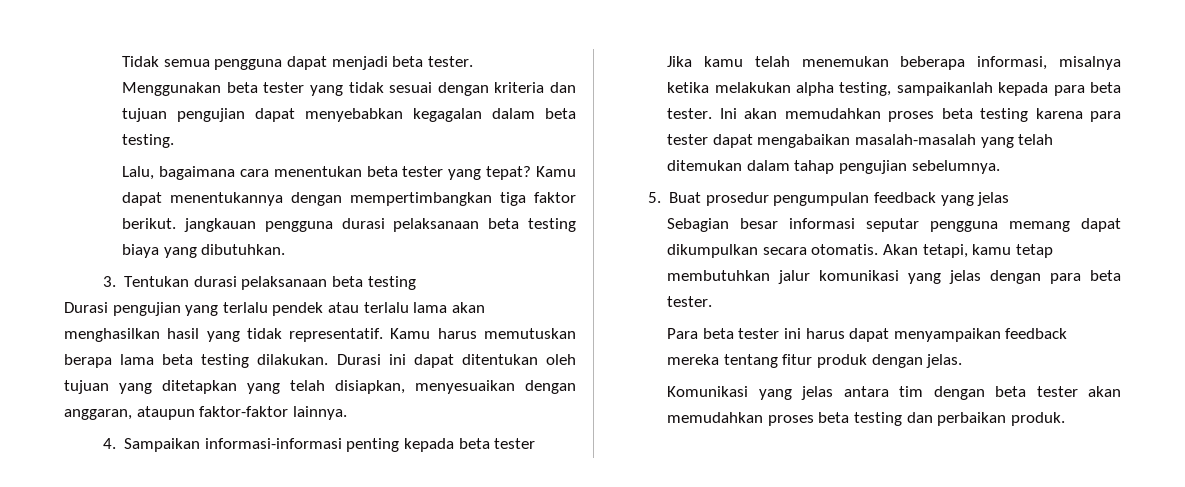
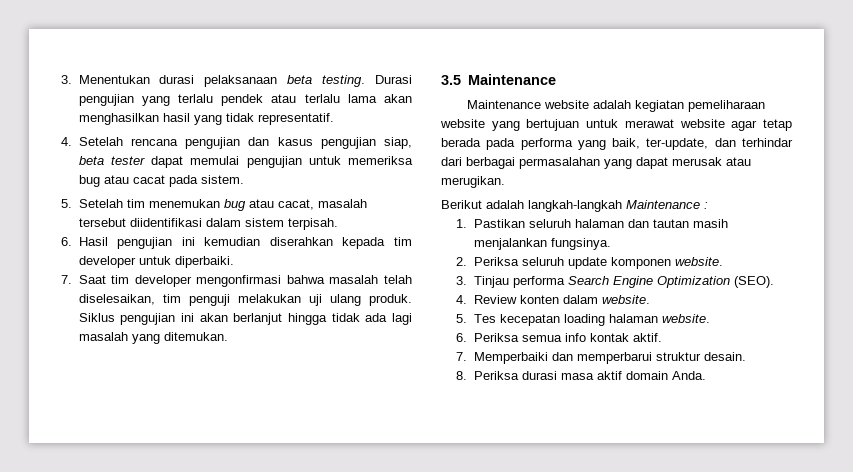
[122,56,473,70] [122,82,576,96] [122,108,576,122] [122,134,175,148] [122,166,576,180] [122,192,576,206] [122,218,576,232] [122,244,286,258] [102,276,416,290] Tidak semua pengguna dapat menjadi beta tester. Menggunakan beta tester yang tidak sesuai dengan kriteria dan tujuan pengujian dapat menyebabkan kegagalan dalam beta testing. // Lalu, bagaimana cara menentukan beta tester yang tepat? Kamu dapat menentukannya dengan mempertimbangkan tiga faktor berikut. jangkauan pengguna durasi pelaksanaan beta testing biaya yang dibutuhkan. // 3. Tentukan durasi pelaksanaan beta testing // -> [61,75,366,87] 3. Menentukan durasi pelaksanaan beta testing.
[390,328,576,339] [64,354,576,368] [64,380,576,394] [64,406,347,420] [102,438,536,452] [667,56,1121,70] [667,82,1121,96] [667,108,1121,122] [667,134,1054,148] [667,160,1000,174] [647,192,1010,206] [667,218,1121,232] [667,244,1053,258] [667,270,1121,284] [667,296,713,307] [667,328,1068,342] [667,354,963,368] [667,386,1121,400] [667,412,1065,426] Kamu harus memutuskan berapa lama beta testing dilakukan. Durasi ini dapat ditentukan oleh tujuan yang ditetapkan yang telah disiapkan, menyesuaikan dengan anggaran, ataupun faktor-faktor lainnya. // 4. Sampaikan informasi-informasi penting kepada beta tester // Jika kamu telah menemukan beberapa informasi, misalnya ketika melakukan alpha testing, sampaikanlah kepada para beta tester. Ini akan memudahkan proses beta testing karena para tester dapat mengabaikan masalah-masalah yang telah ditemukan dalam tahap pengujian sebelumnya. // 5. Buat prosedur pengumpulan feedback yang jelas // Sebagian besar informasi seputar pengguna memang dapat dikumpulkan secara otomatis. Akan tetapi, kamu tetap membutuhkan jalur komunikasi yang jelas dengan para beta tester. // Para beta tester ini harus dapat menyampaikan feedback mereka tentang fitur produk dengan jelas. // Komunikasi yang jelas antara tim dengan beta tester akan memudahkan proses beta testing dan perbaikan produk. -> [61,137,412,149] [78,156,413,168] [78,175,244,187] [61,199,367,211] [78,218,338,230] [61,237,412,249] [78,256,234,268] [61,275,412,287] [78,294,412,306] [78,313,412,325] [78,332,228,344] [441,74,556,85] [466,100,765,112] [440,119,792,131] [441,138,793,150] [441,157,751,169] [441,176,505,188] [441,200,708,212] [456,219,728,228] [473,238,611,250] [456,257,723,269] [456,276,774,288] [456,295,650,304] [456,314,710,326] [456,333,662,342] [456,352,746,364] [456,371,706,380] // 4. Setelah rencana pengujian dan kasus pengujian siap, beta tester dapat memulai pengujian untuk memeriksa bug atau cacat pada sistem. // 5. Setelah tim menemukan bug atau cacat, masalah tersebut diidentifikasi dalam sistem terpisah. // 6. Hasil pengujian ini kemudian diserahkan kepada tim developer untuk diperbaiki. // 7. Saat tim developer mengonfirmasi bahwa masalah telah diselesaikan, tim penguji melakukan uji ulang produk. Siklus pengujian ini akan berlanjut hingga tidak ada lagi masalah yang ditemukan. // 3.5 Maintenance // Maintenance website adalah kegiatan pemeliharaan website yang bertujuan untuk merawat website agar tetap berada pada performa yang baik, ter-update, dan terhindar dari berbagai permasalahan yang dapat merusak atau merugikan. // Berikut adalah langkah-langkah Maintenance : // 1. Pastikan seluruh halaman dan tautan masih menjalankan fungsinya. // 2. Periksa seluruh update komponen website. // 3. Tinjau performa Search Engine Optimization (SEO). // 4. Review konten dalam website. // 5. Tes kecepatan loading halaman website. // 6. Periksa semua info kontak aktif. // 7. Memperbaiki dan memperbarui struktur desain. // 8. Periksa durasi masa aktif domain Anda.

